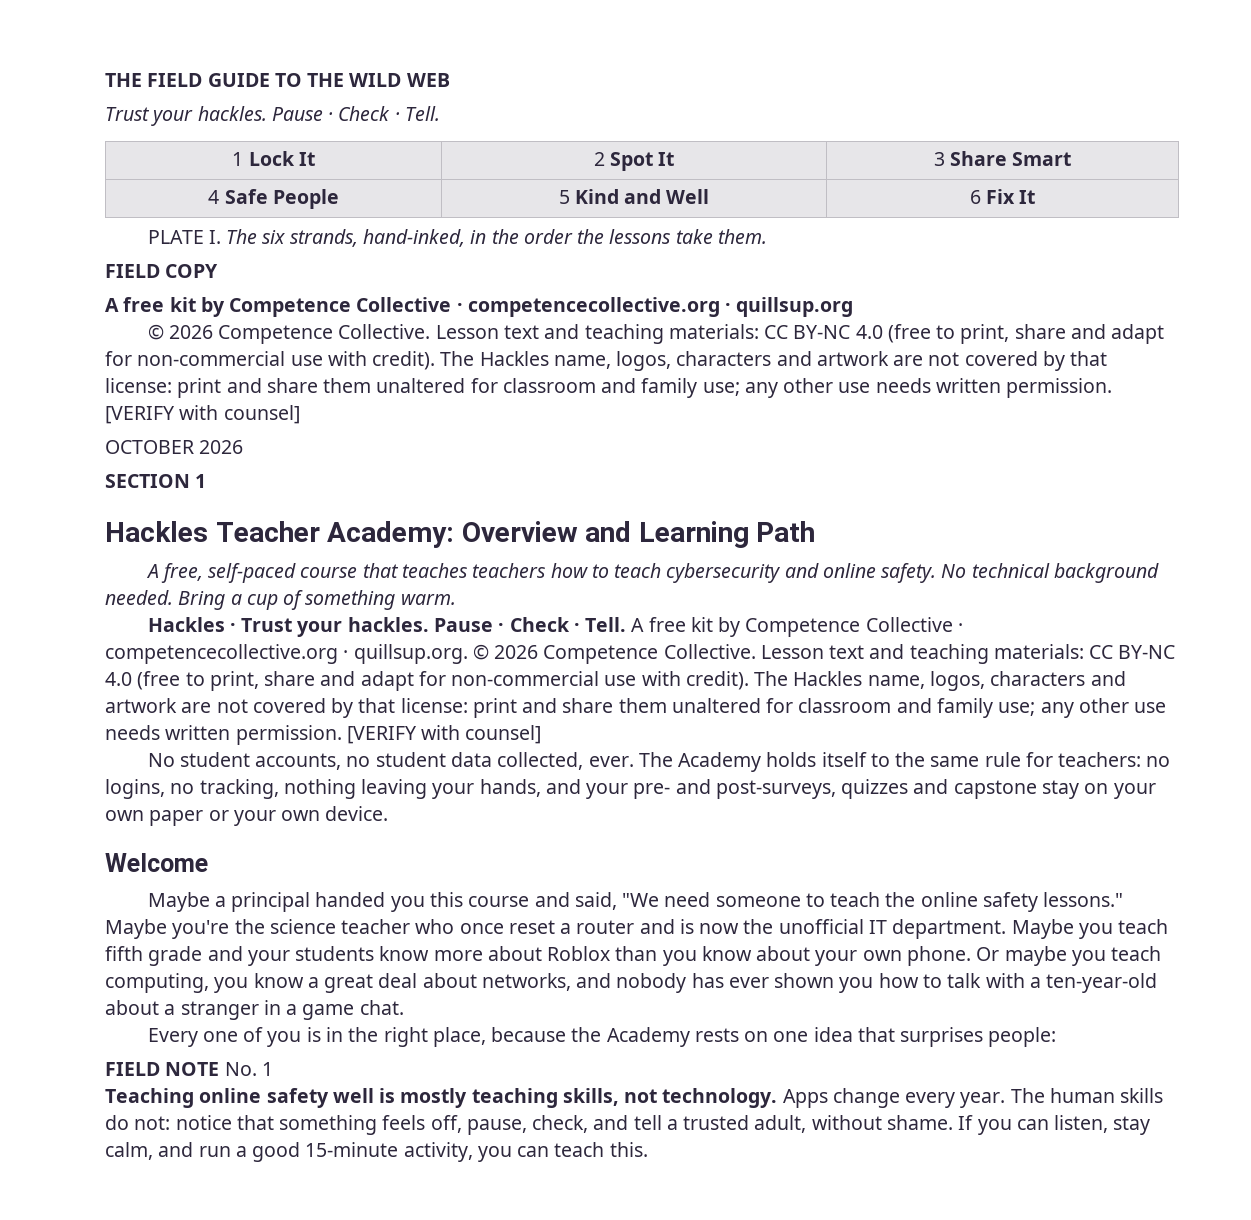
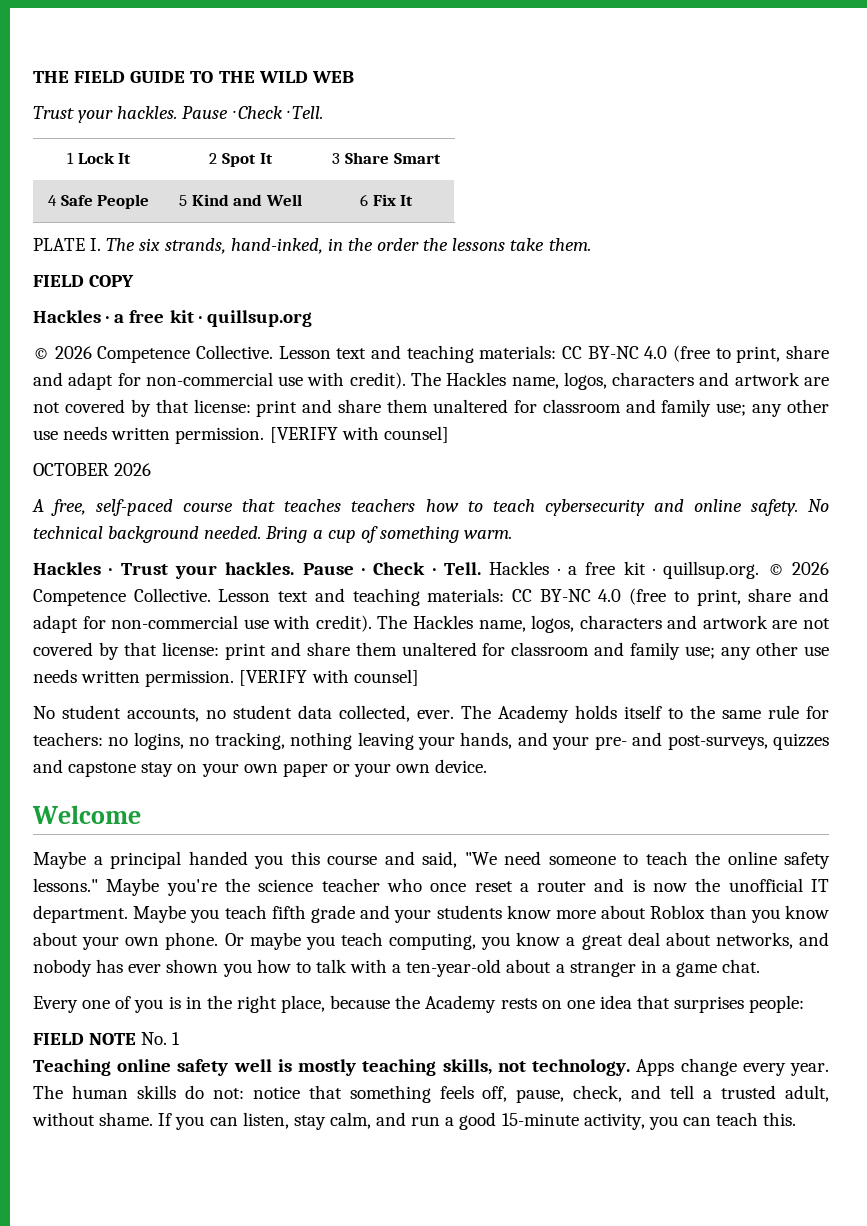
[105,297,720,317] A free kit by Competence Collective · competencecollective.org -> [33,310,194,323] Hackles · a free kit
[105,474,207,488] [105,521,816,548] // SECTION 1 // Hackles Teacher Academy: Overview and Learning Path -> (152, 469) none
[631,617,963,637] [105,644,338,664] A free kit by Competence Collective · competencecollective.org -> [489,561,646,575] Hackles · a free kit

